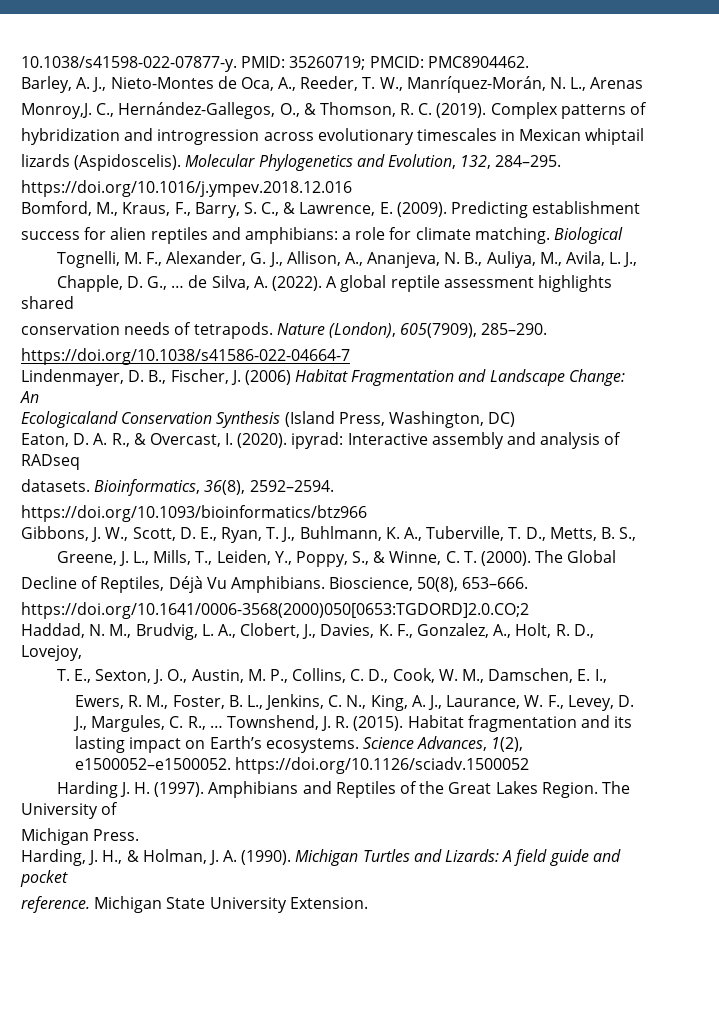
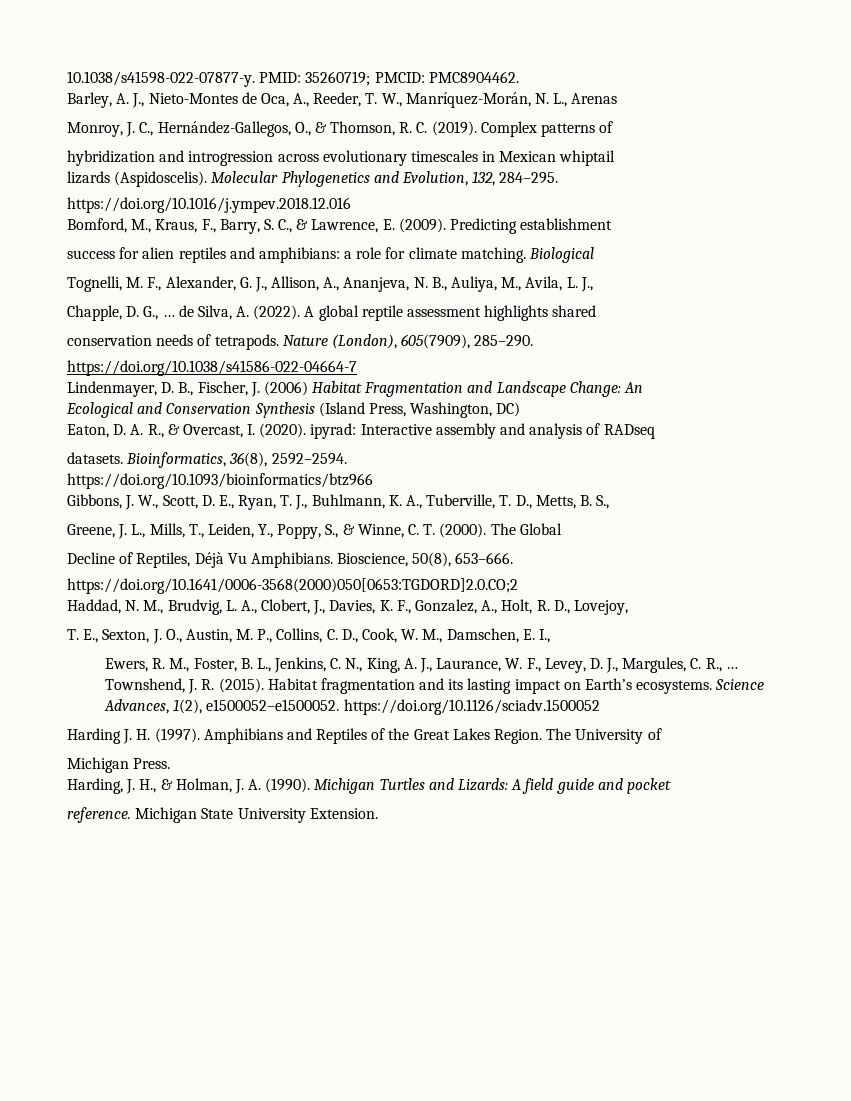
[21,103,92,119] Monroy,J. -> [67,122,136,137] Monroy, J.
[21,411,118,428] Ecologicaland -> [66,402,163,418] Ecological and

